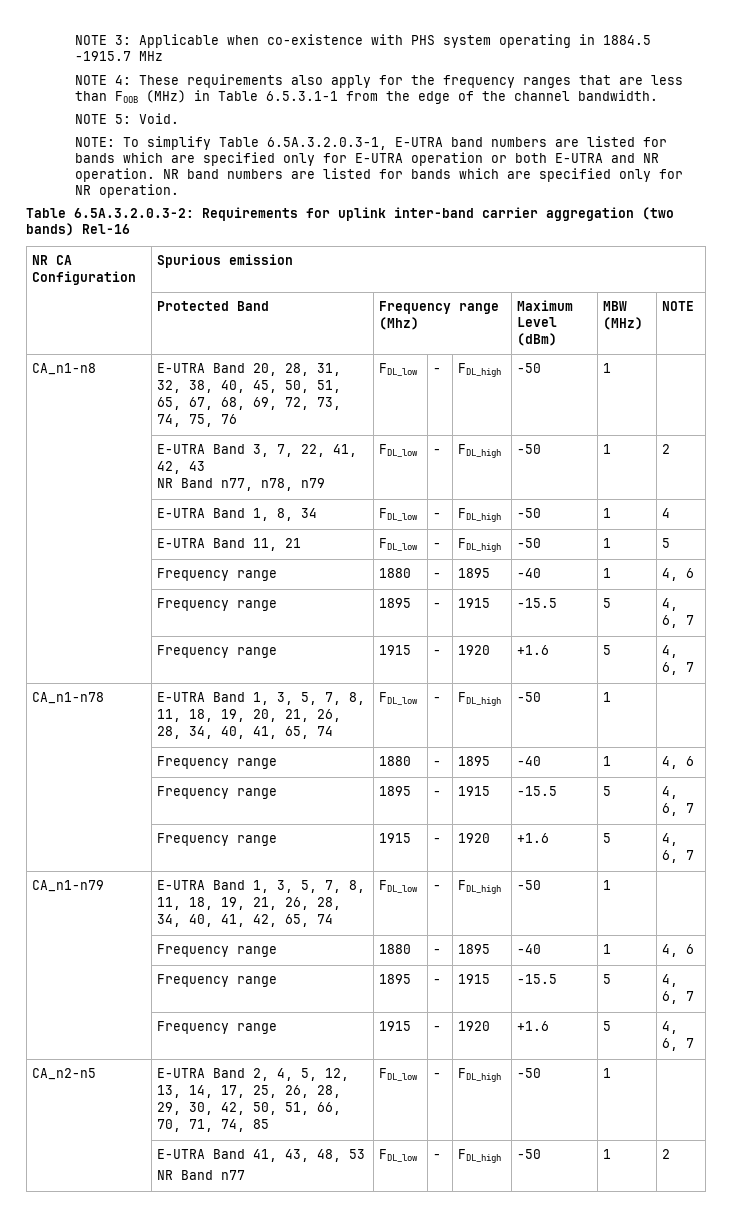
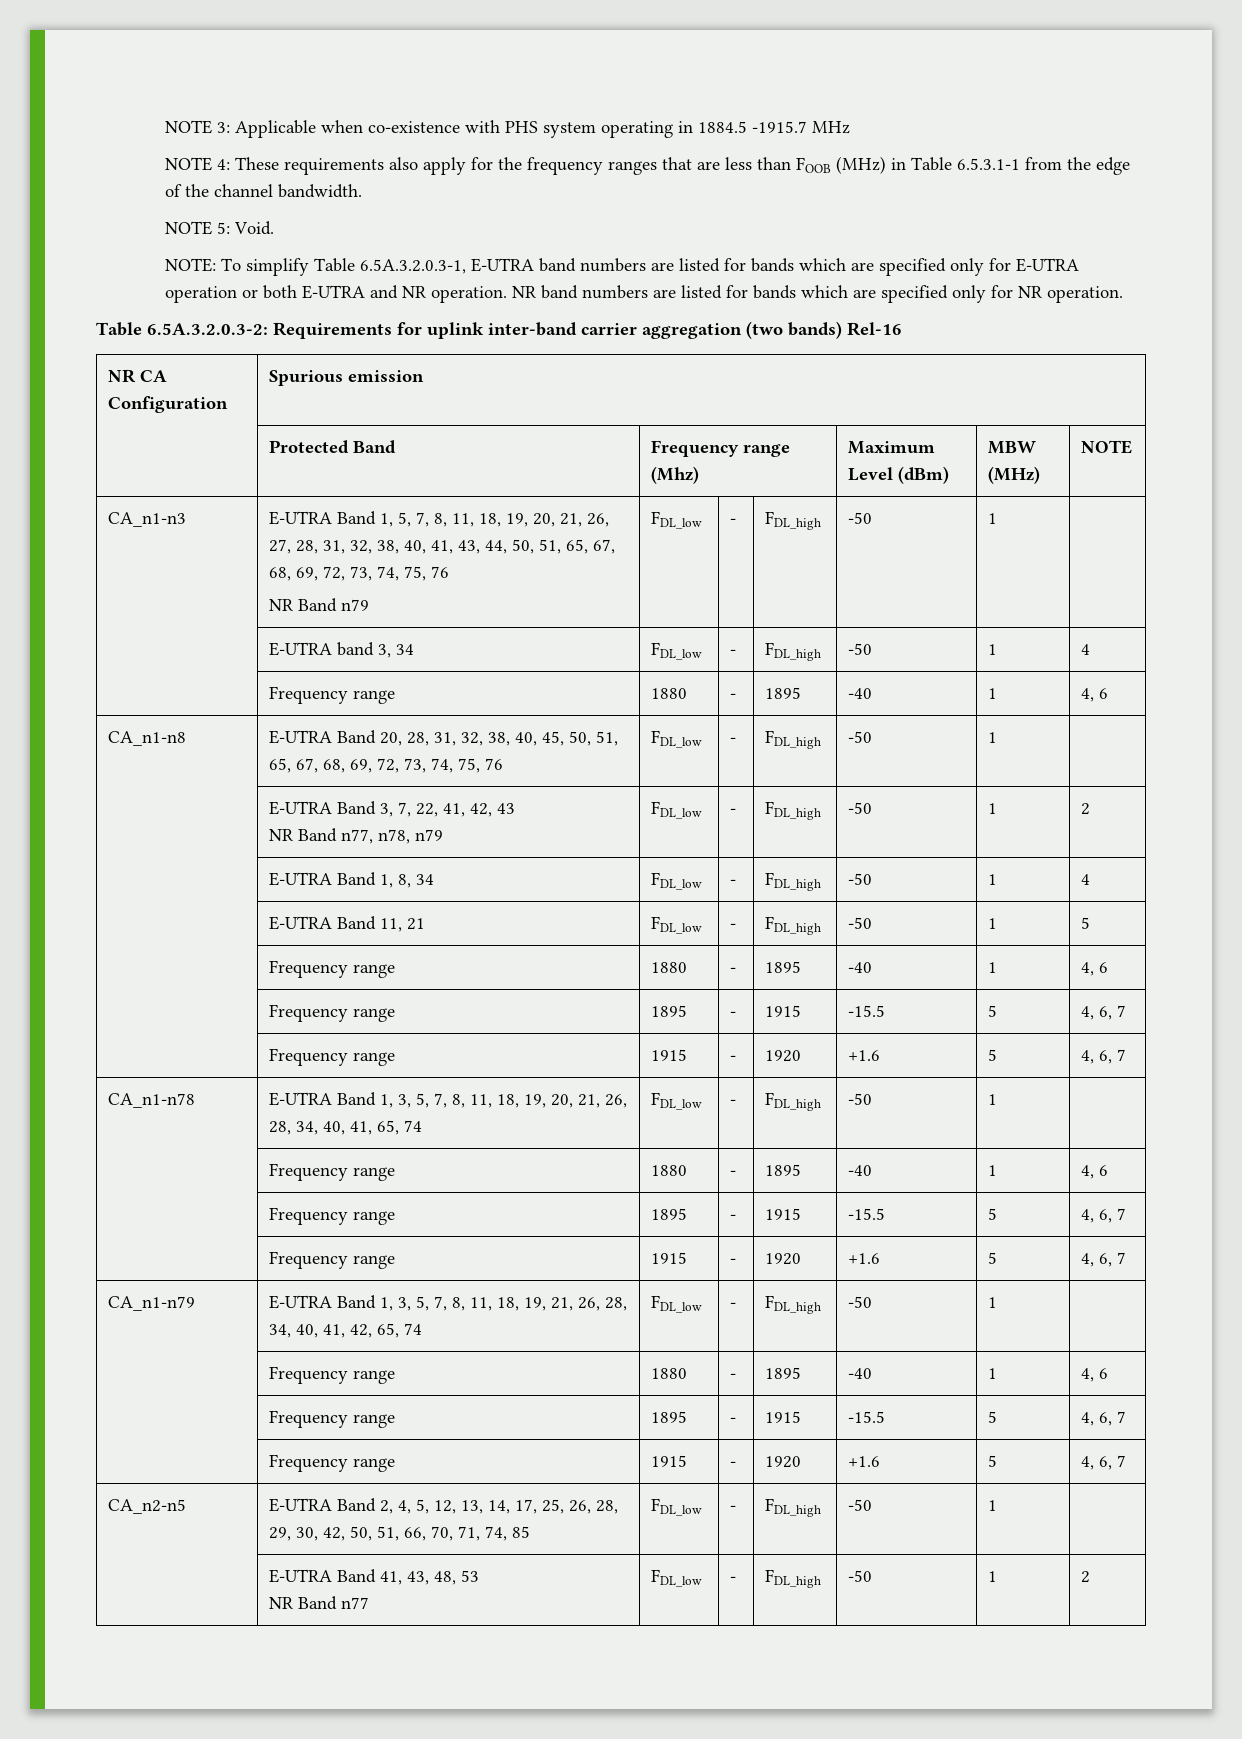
(695, 306) none -> [107,512,186,527] [268,511,609,527] [268,539,615,554] [268,566,449,581] [268,598,369,612] [650,511,702,529] [729,518,736,524] [764,511,821,530] [847,512,872,524] [987,513,997,524] [268,642,414,658] [650,642,702,660] [729,649,736,655] [764,642,821,661] [847,643,872,655] [987,644,997,655] [1080,644,1090,655] [268,686,395,704] [650,688,687,699] [729,693,736,699] [764,687,801,699] [847,688,872,699] [987,688,997,699] [1080,688,1108,702] // CA_n1-n3 | E-UTRA Band 1, 5, 7, 8, 11, 18, 19, 20, 21, 26, 27, 28, 31, 32, 38, 40, 41, 43, 44, 50, 51, 65, 67, 68, 69, 72, 73, 74, 75, 76 // NR Band n79 | FDL_low | - | FDL_high | -50 | 1 | // | E-UTRA band 3, 34 | FDL_low | - | FDL_high | -50 | 1 | 4 // | Frequency range | 1880 | - | 1895 | -40 | 1 | 4, 6

